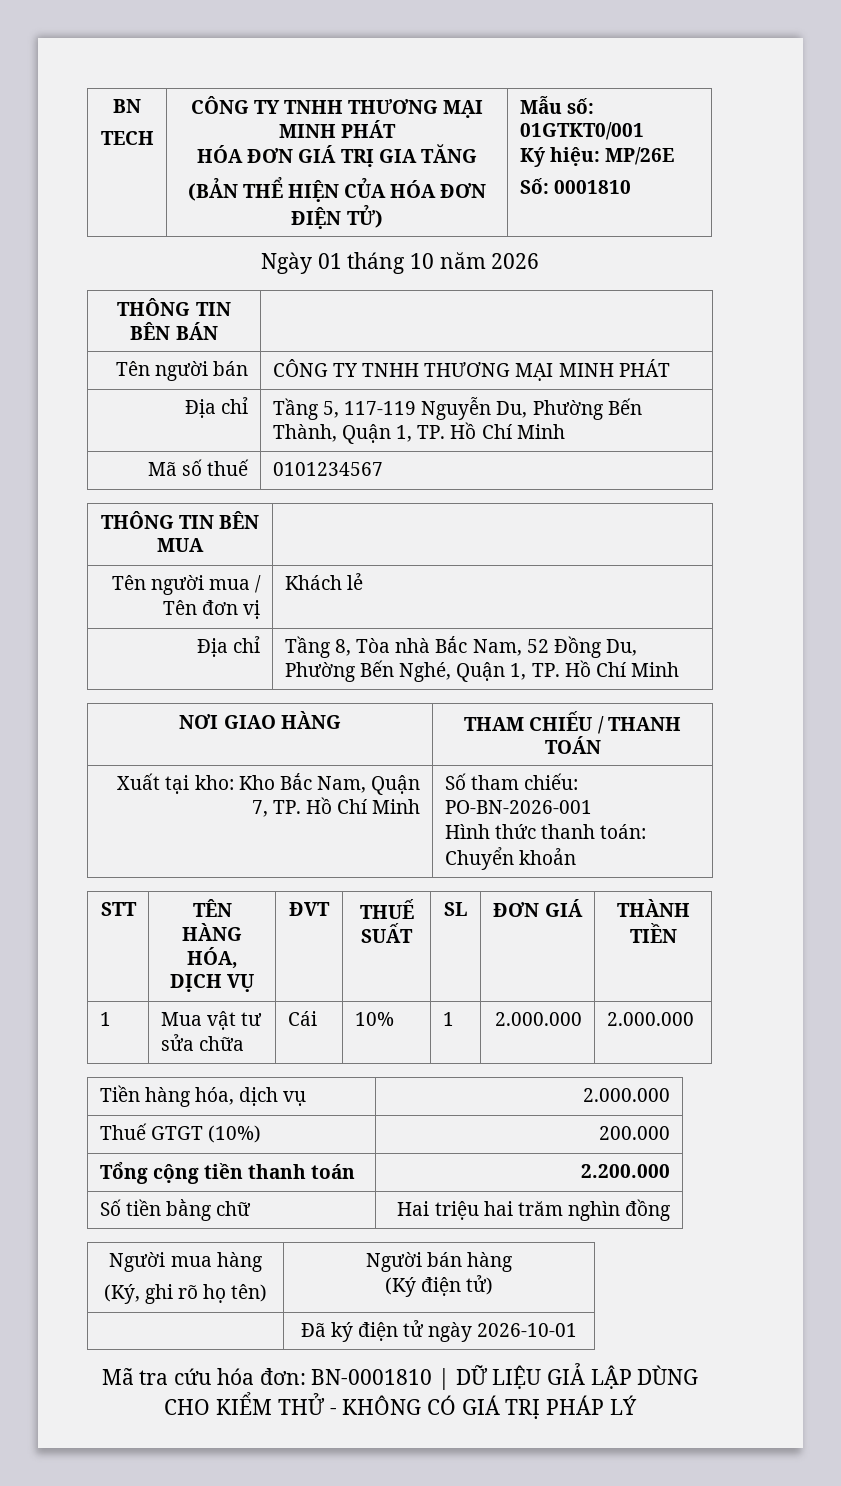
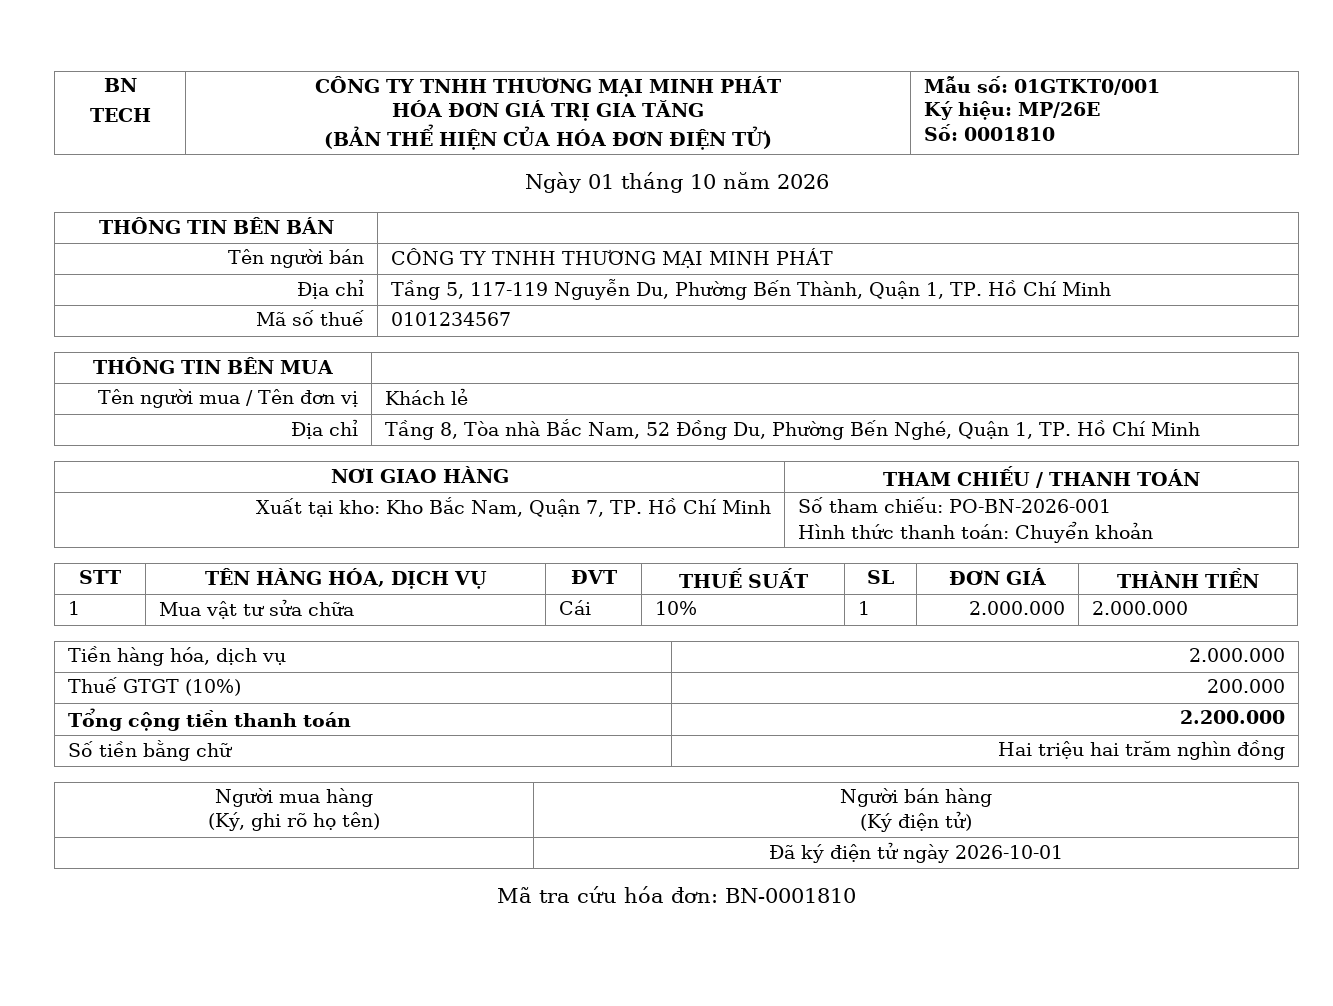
[437,1363,699,1390] [164,1392,637,1419] | DỮ LIỆU GIẢ LẬP DÙNG CHO KIỂM THỬ - KHÔNG CÓ GIÁ TRỊ PHÁP LÝ -> (856, 895) none

